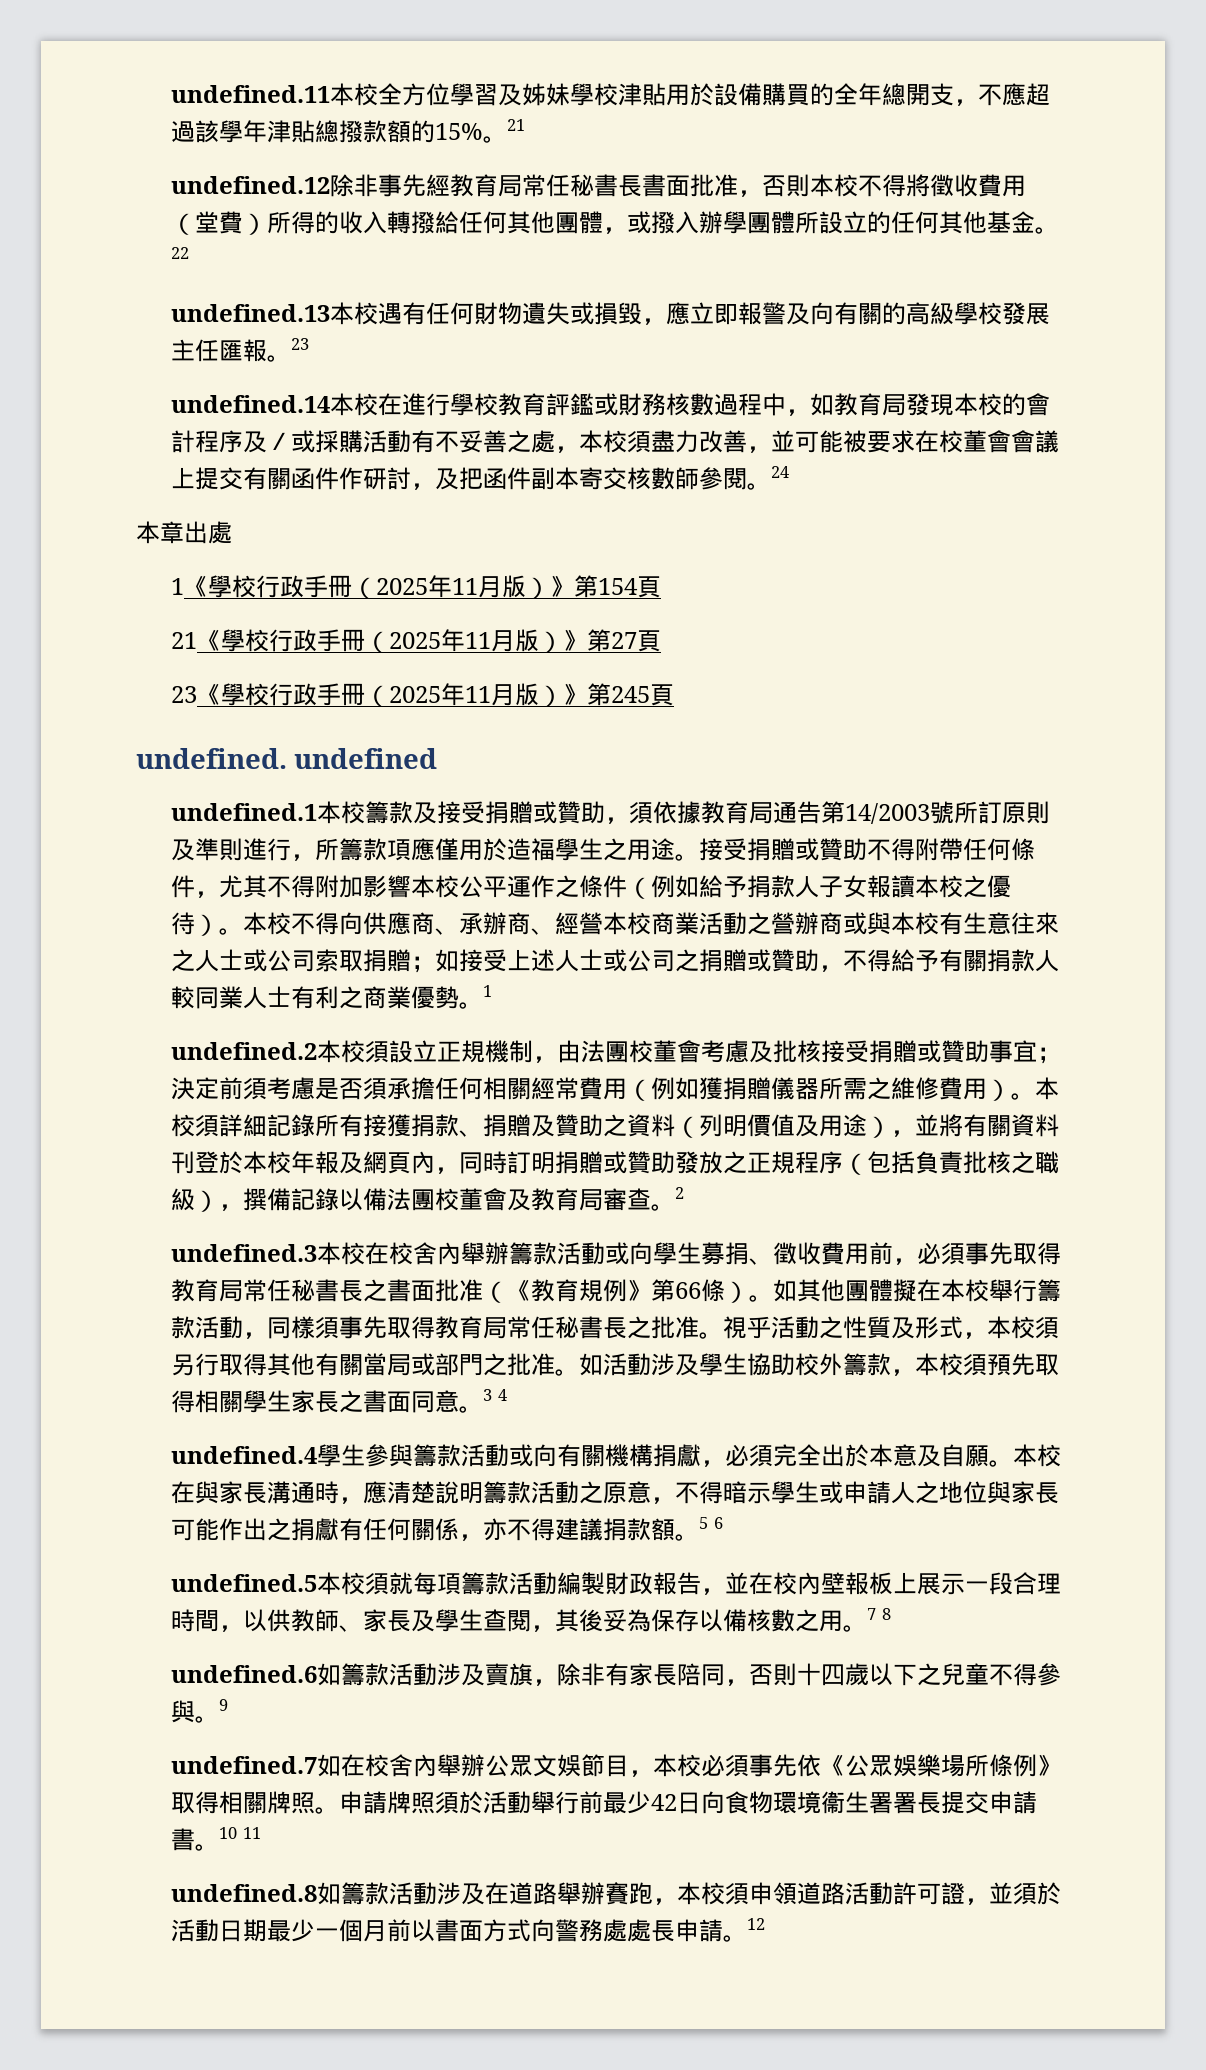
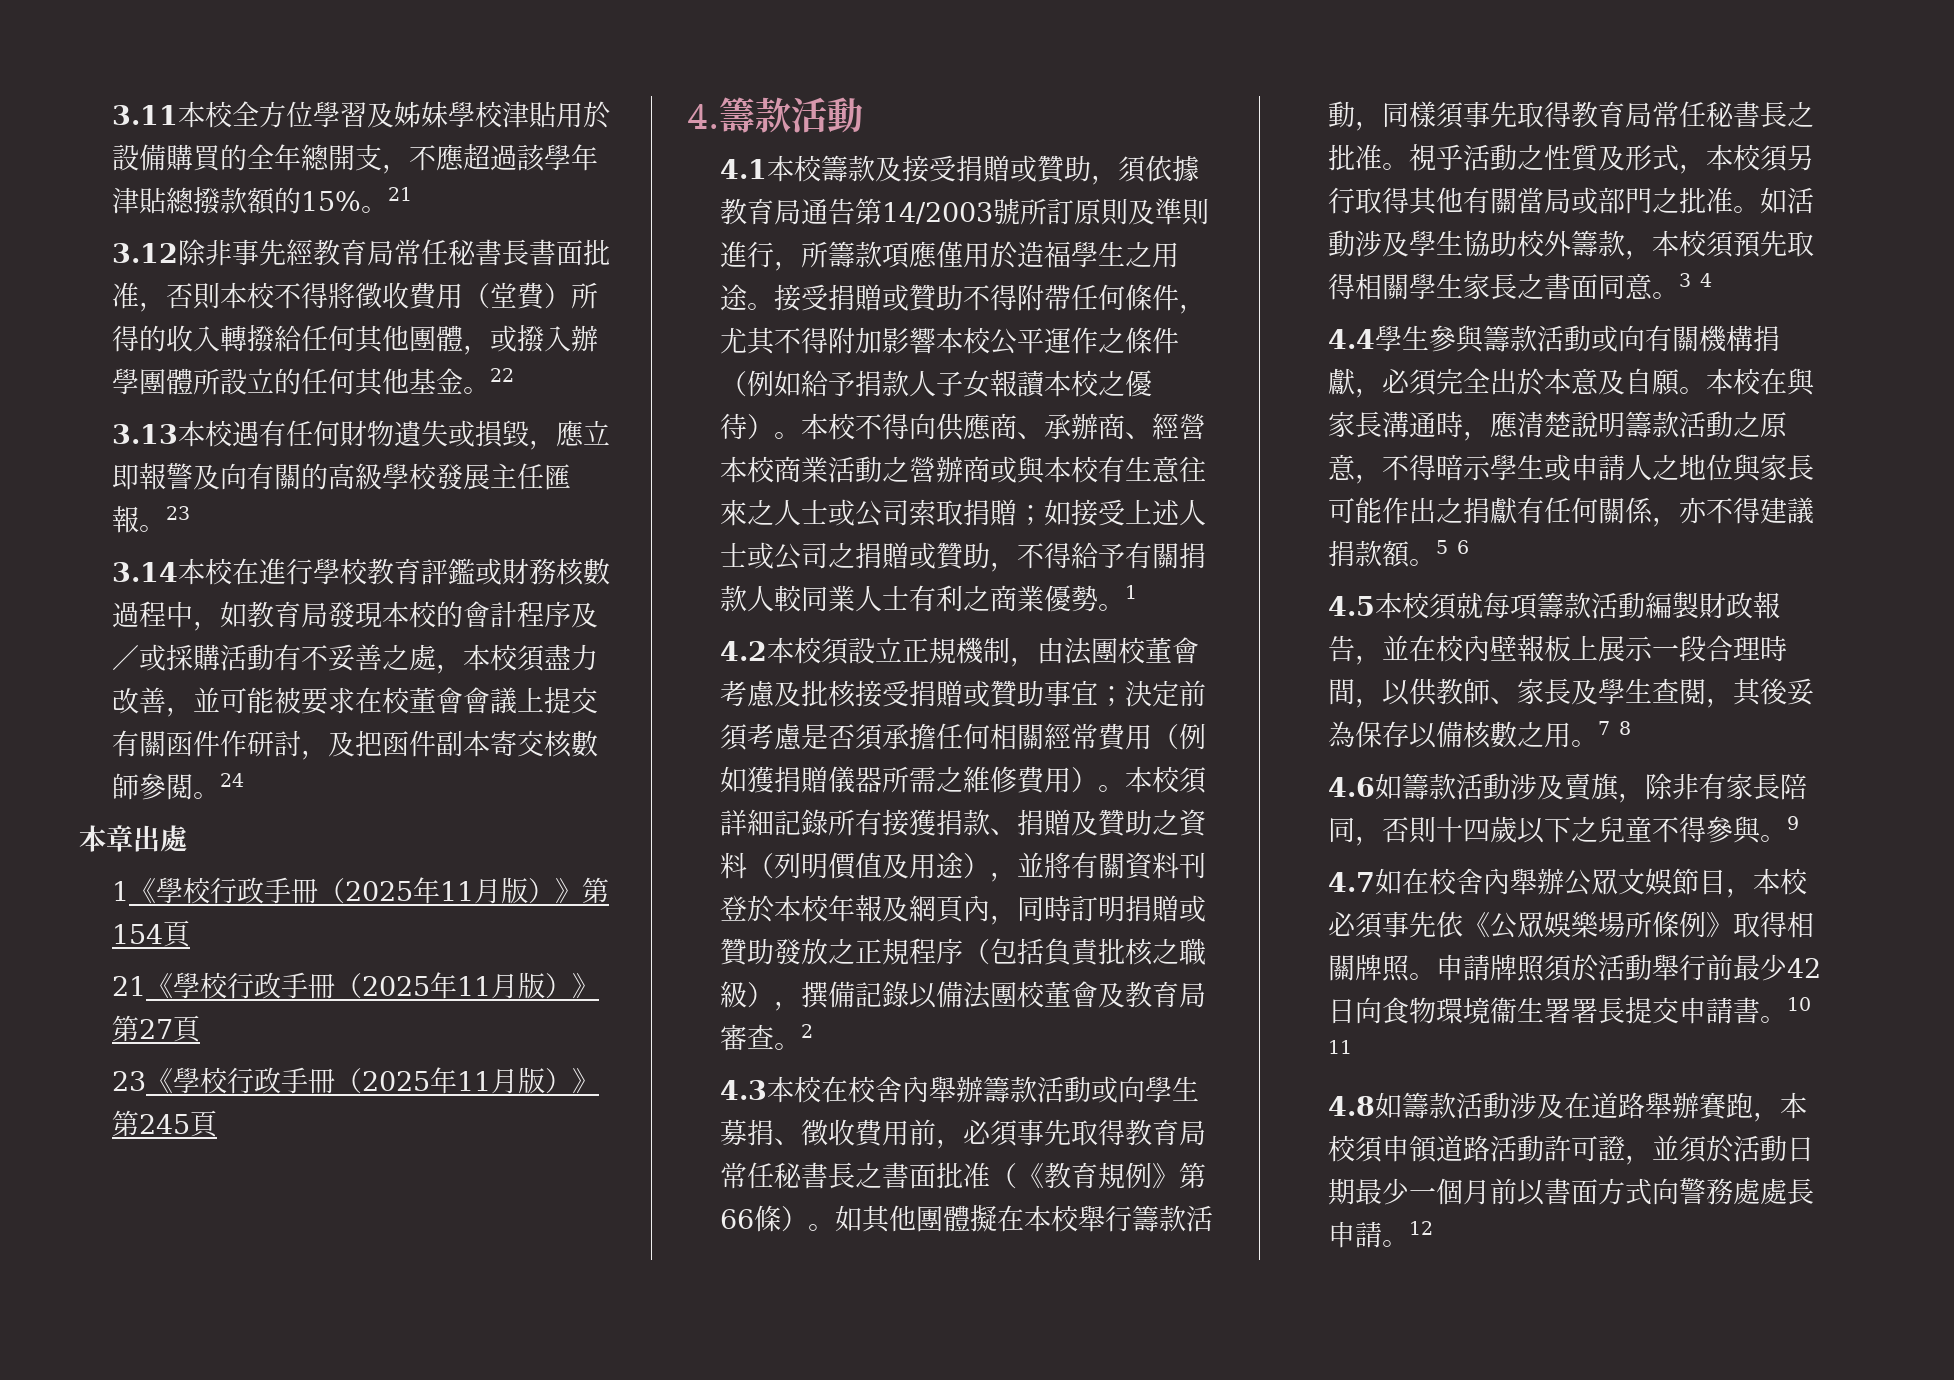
[170,85,330,103] undefined.11 -> [111,105,178,125] 3.11
[170,176,330,194] undefined.12 -> [111,243,178,263] 3.12
[170,304,330,322] undefined.13 -> [111,424,178,444] 3.13
[170,395,330,413] undefined.14 -> [111,562,178,582] 3.14
[136,748,438,769] [170,803,317,821] undefined. undefined // undefined.1 -> [687,97,863,133] [719,159,767,179] 4.籌款活動 // 4.1
[170,1042,317,1060] undefined.2 -> [719,641,767,661] 4.2
[170,1244,317,1262] undefined.3 -> [719,1080,767,1100] 4.3
[170,1446,317,1464] undefined.4 -> [1327,329,1375,349] 4.4
[170,1574,317,1592] undefined.5 -> [1327,596,1375,616] 4.5
[170,1665,317,1683] undefined.6 -> [1327,777,1375,797] 4.6
[170,1756,317,1774] undefined.7 -> [1327,872,1375,892] 4.7
[170,1884,317,1902] undefined.8 -> [1327,1096,1375,1116] 4.8

